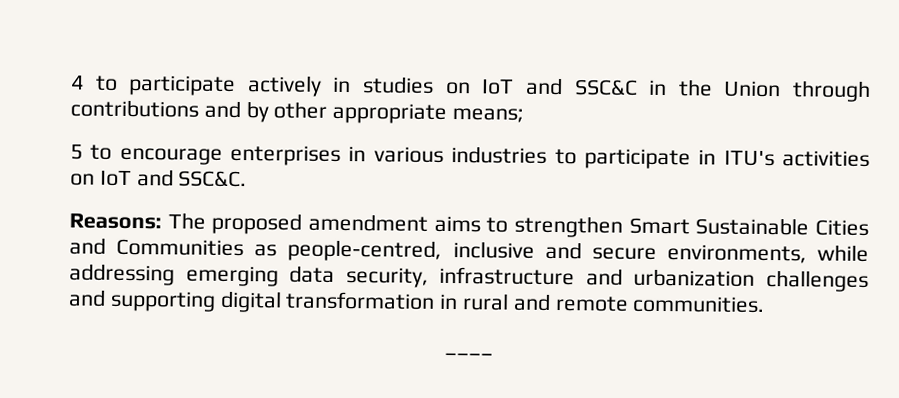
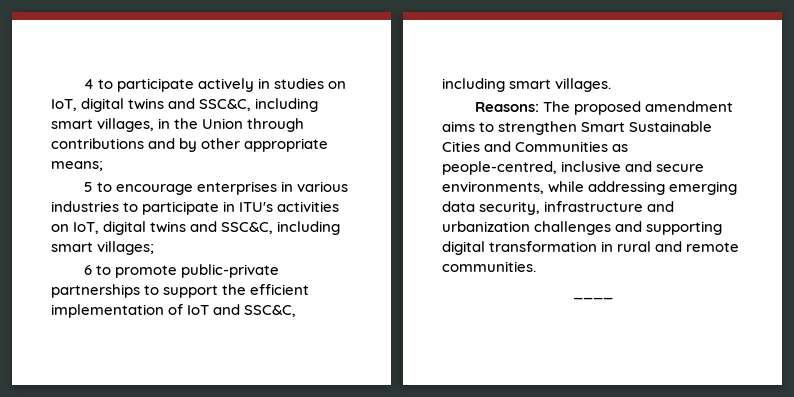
[481,77,638,96] IoT and SSC&C -> [51,98,319,112] [51,118,155,132] IoT, digital twins and SSC&C, including smart villages,
[99,169,248,188] IoT and SSC&C. -> [73,221,341,235] [51,241,155,255] [83,264,279,278] [51,284,310,298] [51,304,297,318] [442,78,612,92] IoT, digital twins and SSC&C, including smart villages; // 6 to promote public-private partnerships to support the efficient implementation of IoT and SSC&C, including smart villages.

